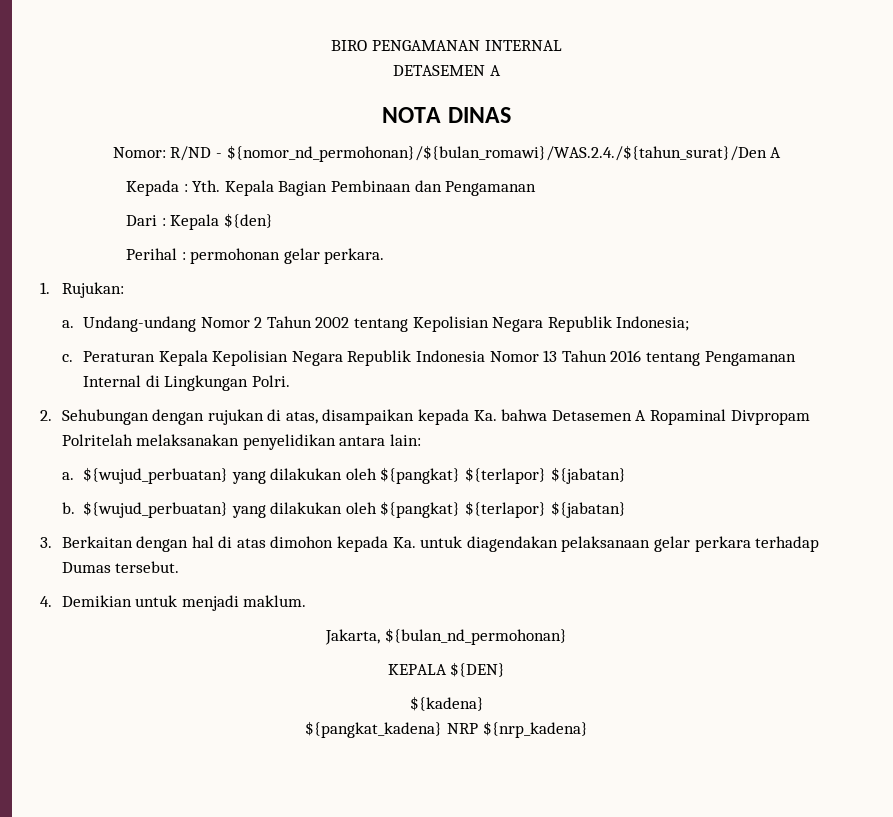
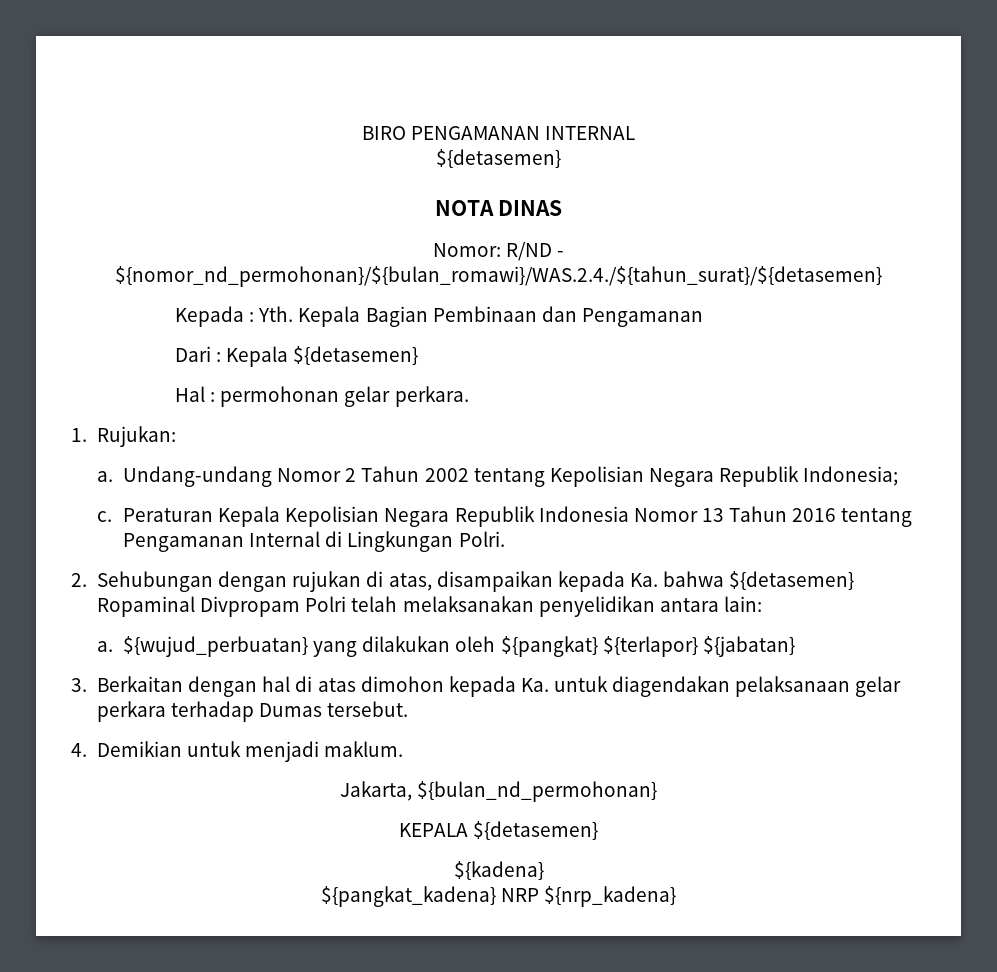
[393,65,501,76] DETASEMEN A -> [436,149,561,168] ${detasemen}
[226,145,782,162] ${nomor_nd_permohonan}/${bulan_romawi}/WAS.2.4./${tahun_surat}/Den A -> [115,266,882,287] ${nomor_nd_permohonan}/${bulan_romawi}/WAS.2.4./${tahun_surat}/${detasemen}
[223,213,273,228] [126,248,178,260] ${den} // Perihal -> [293,346,419,365] [174,386,205,402] ${detasemen} // Hal
[551,409,810,425] [61,434,133,446] Detasemen A Ropaminal Divpropam Polritelah -> [729,571,855,590] [96,596,398,617] ${detasemen} Ropaminal Divpropam Polri telah
[61,501,626,518] // b. ${wujud_perbuatan} yang dilakukan oleh ${pangkat} ${terlapor} ${jabatan} -> (795, 646) none
[450,662,506,677] ${DEN} -> [473,821,599,840] ${detasemen}

